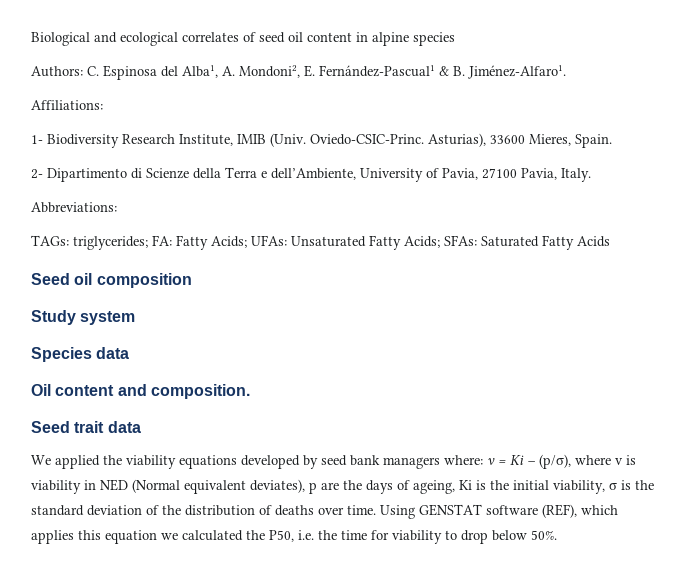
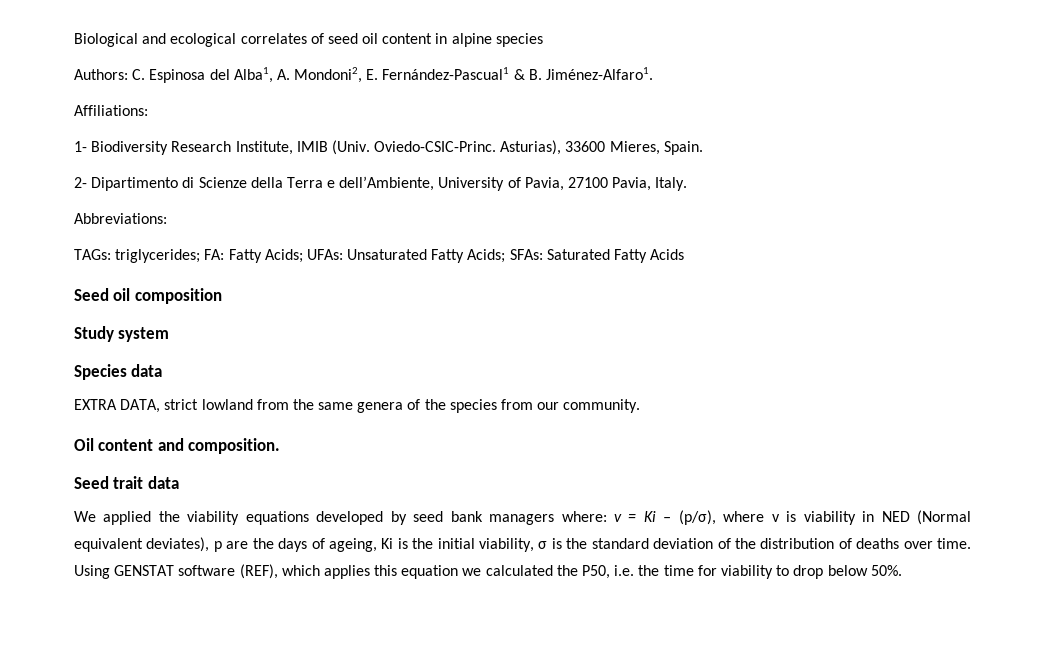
(130, 353) none -> [74,399,641,413] // EXTRA DATA, strict lowland from the same genera of the species from our community.

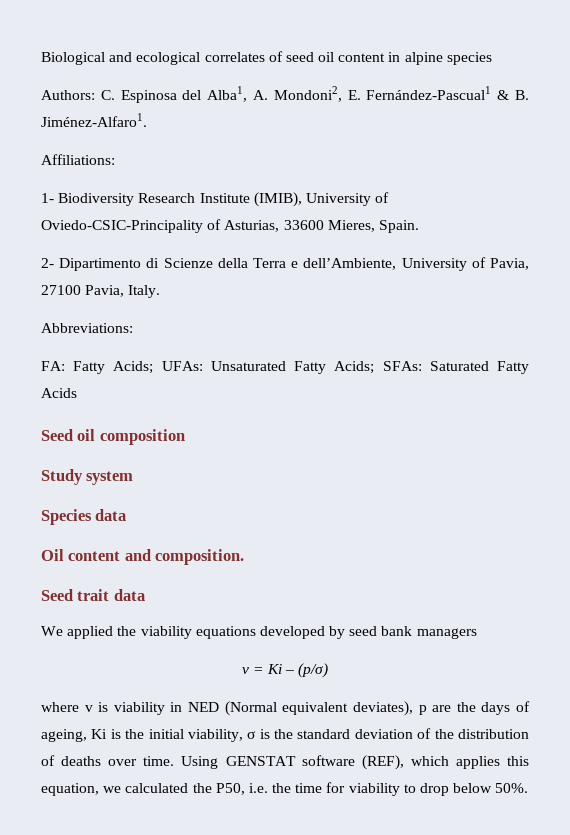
[235,140,562,155] Institute, IMIB (Univ. Oviedo-CSIC-Princ. Asturias), -> [199,192,390,207] [41,219,280,233] Institute (IMIB), University of Oviedo-CSIC-Principality of Asturias,
[74,249,201,263] TAGs: triglycerides; -> (133, 328) none
[74,399,641,413] // EXTRA DATA, strict lowland from the same genera of the species from our community. -> (127, 515) none
[561,511,607,522] where: -> (477, 633) //
[678,510,716,525] (p/σ), -> [297,663,328,678] (p/σ) //
[401,565,459,579] equation -> [41,783,99,796] equation,

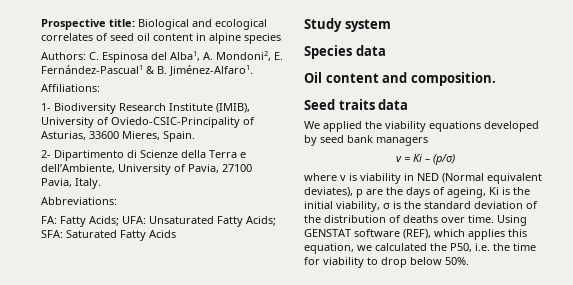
(41, 58) none -> [41,19,135,30] Prospective title:
[161,361,203,371] UFAs: -> [122,216,146,224] UFA:
[382,361,422,371] SFAs: -> [41,230,63,238] SFA:
[41,429,185,445] // Seed oil composition -> (176, 234) none
[77,589,110,601] trait -> [338,99,375,110] traits

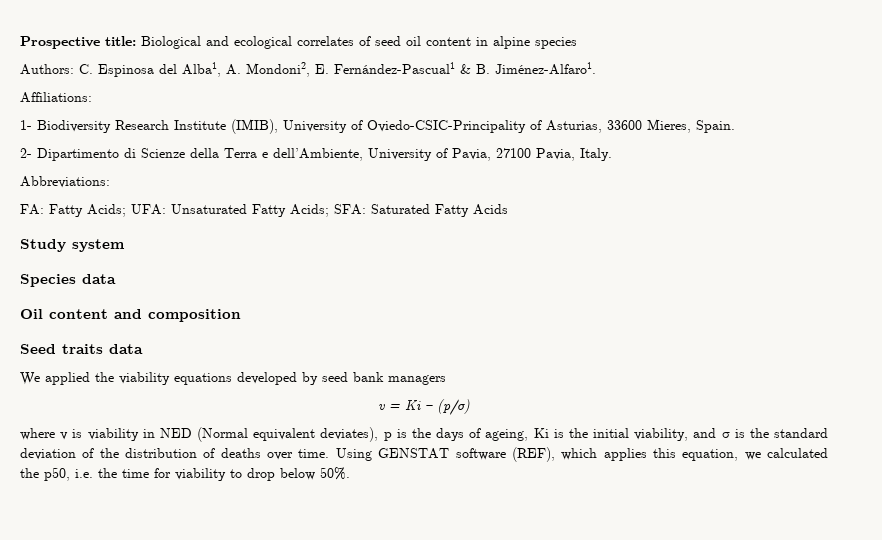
[410,72,496,86] composition. -> [148,309,241,322] composition
[366,189,383,195] are -> [396,429,407,438] is
(380, 206) none -> [693,428,717,438] and
[450,243,472,252] P50, -> [44,467,70,481] p50,

